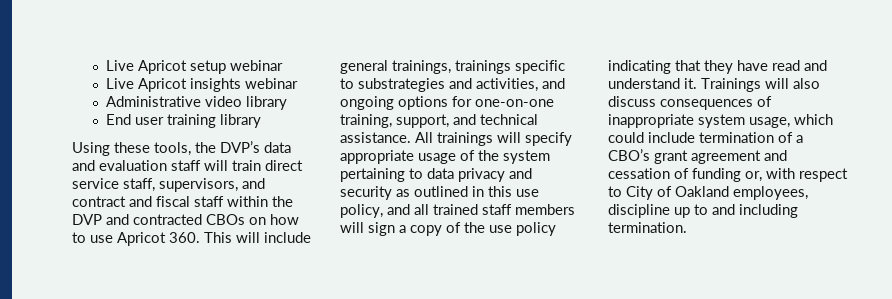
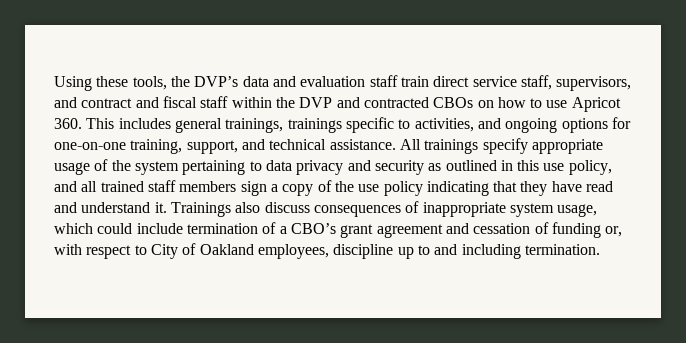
[106,60,284,74] [106,78,299,92] [106,96,288,110] [106,114,262,128] Live Apricot setup webinar // Live Apricot insights webinar // Administrative video library // End user training library // -> (54, 83) none
[204,160,228,171] will -> (398, 81) none
[236,232,311,243] will include -> [118,118,171,129] includes
[358,78,472,92] substrategies and -> (411, 124) none
[497,132,521,143] will -> (479, 146) none
[340,222,364,233] will -> (237, 186) none
[765,78,789,89] will -> (231, 209) none

